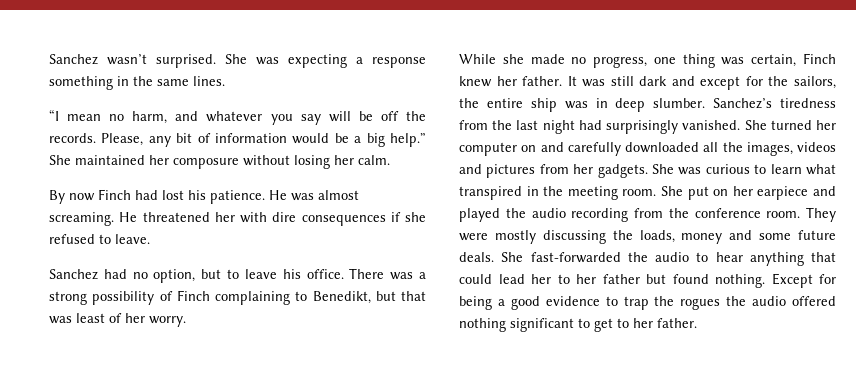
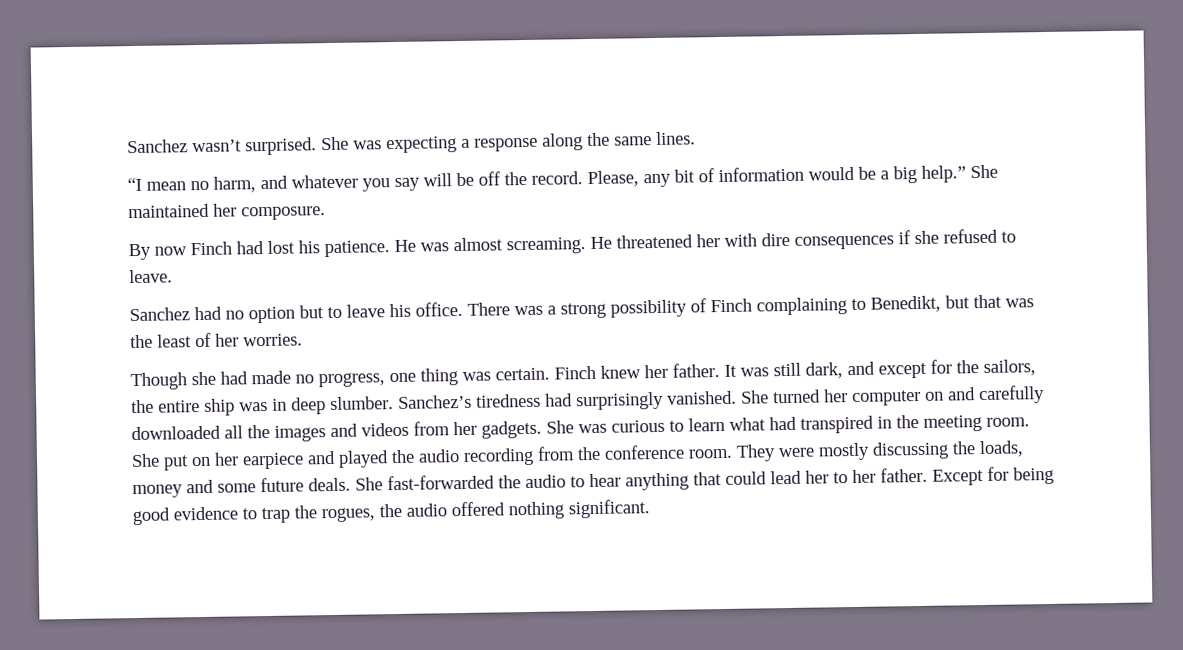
[49,76,129,90] something in -> [542,133,583,151] along
[49,133,96,143] records. -> [531,171,583,185] record.
[173,155,390,169] composure without losing her calm. -> [241,206,326,221] composure.
[153,269,196,283] option, -> [248,306,295,324] option
(72, 320) none -> [130,334,153,349] the
[149,316,186,327] [459,54,524,64] worry. // While she -> [243,333,303,347] [130,371,248,391] worries. // Though she had
[751,54,797,67] certain, -> [495,367,550,381] certain.
[639,76,668,86] dark -> [805,362,843,379] dark,
[459,120,575,134] from the last night -> (541, 400) none
[746,142,836,156] [459,164,536,178] images, videos and pictures -> [274,422,409,442] images and videos
(836, 169) none -> [769,416,797,431] had
[602,274,765,288] father but found nothing. -> [880,467,928,483] father.
[497,299,505,306] a -> (1054, 475) none
[680,298,721,310] rogues -> [321,507,375,523] rogues,
[510,318,697,332] significant to get to her father. -> [568,499,650,519] significant.

